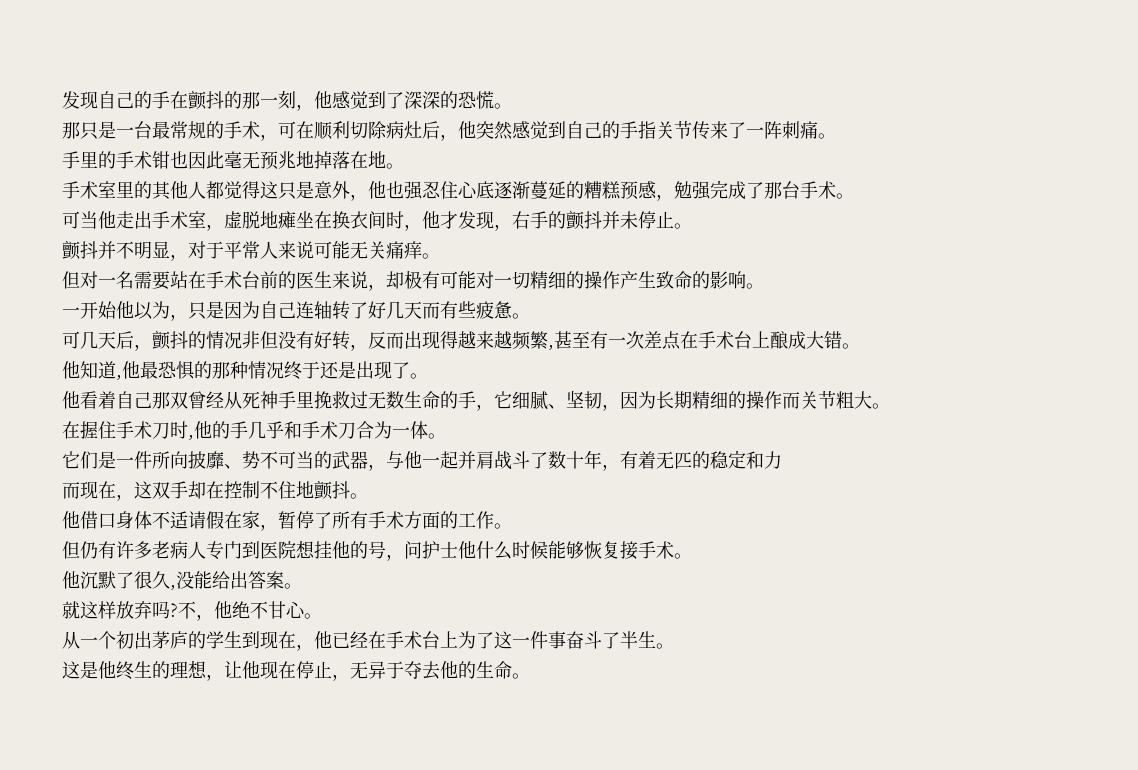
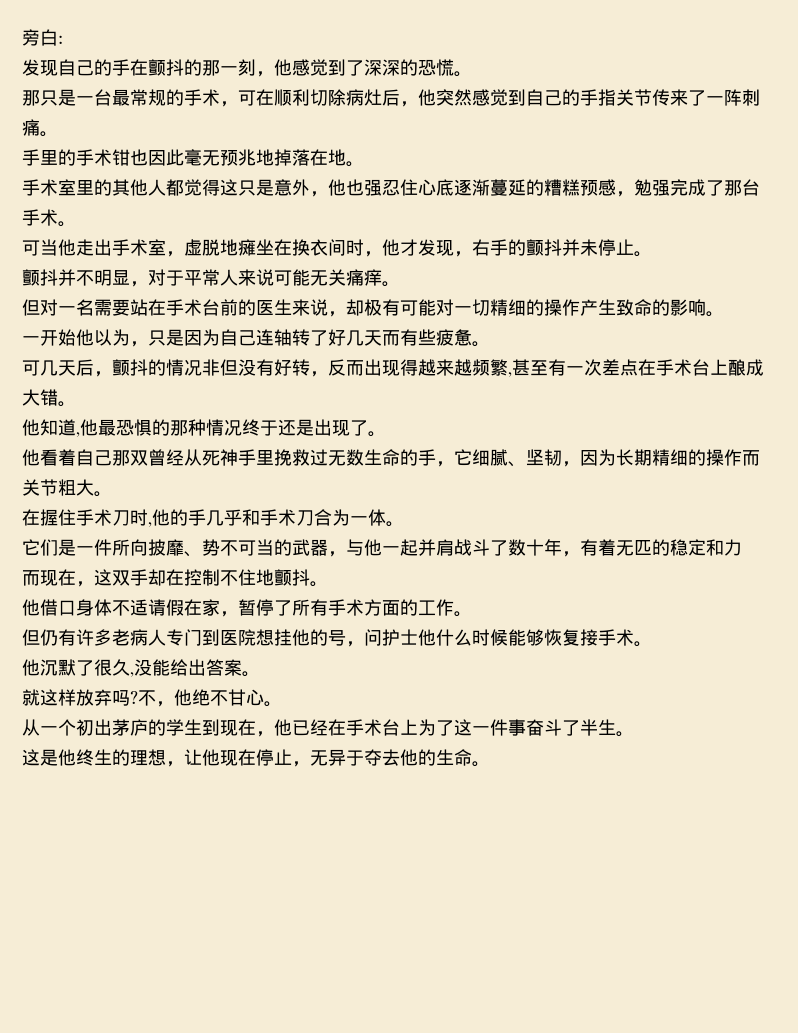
(62, 100) none -> [22,29,63,46] 旁白: //

